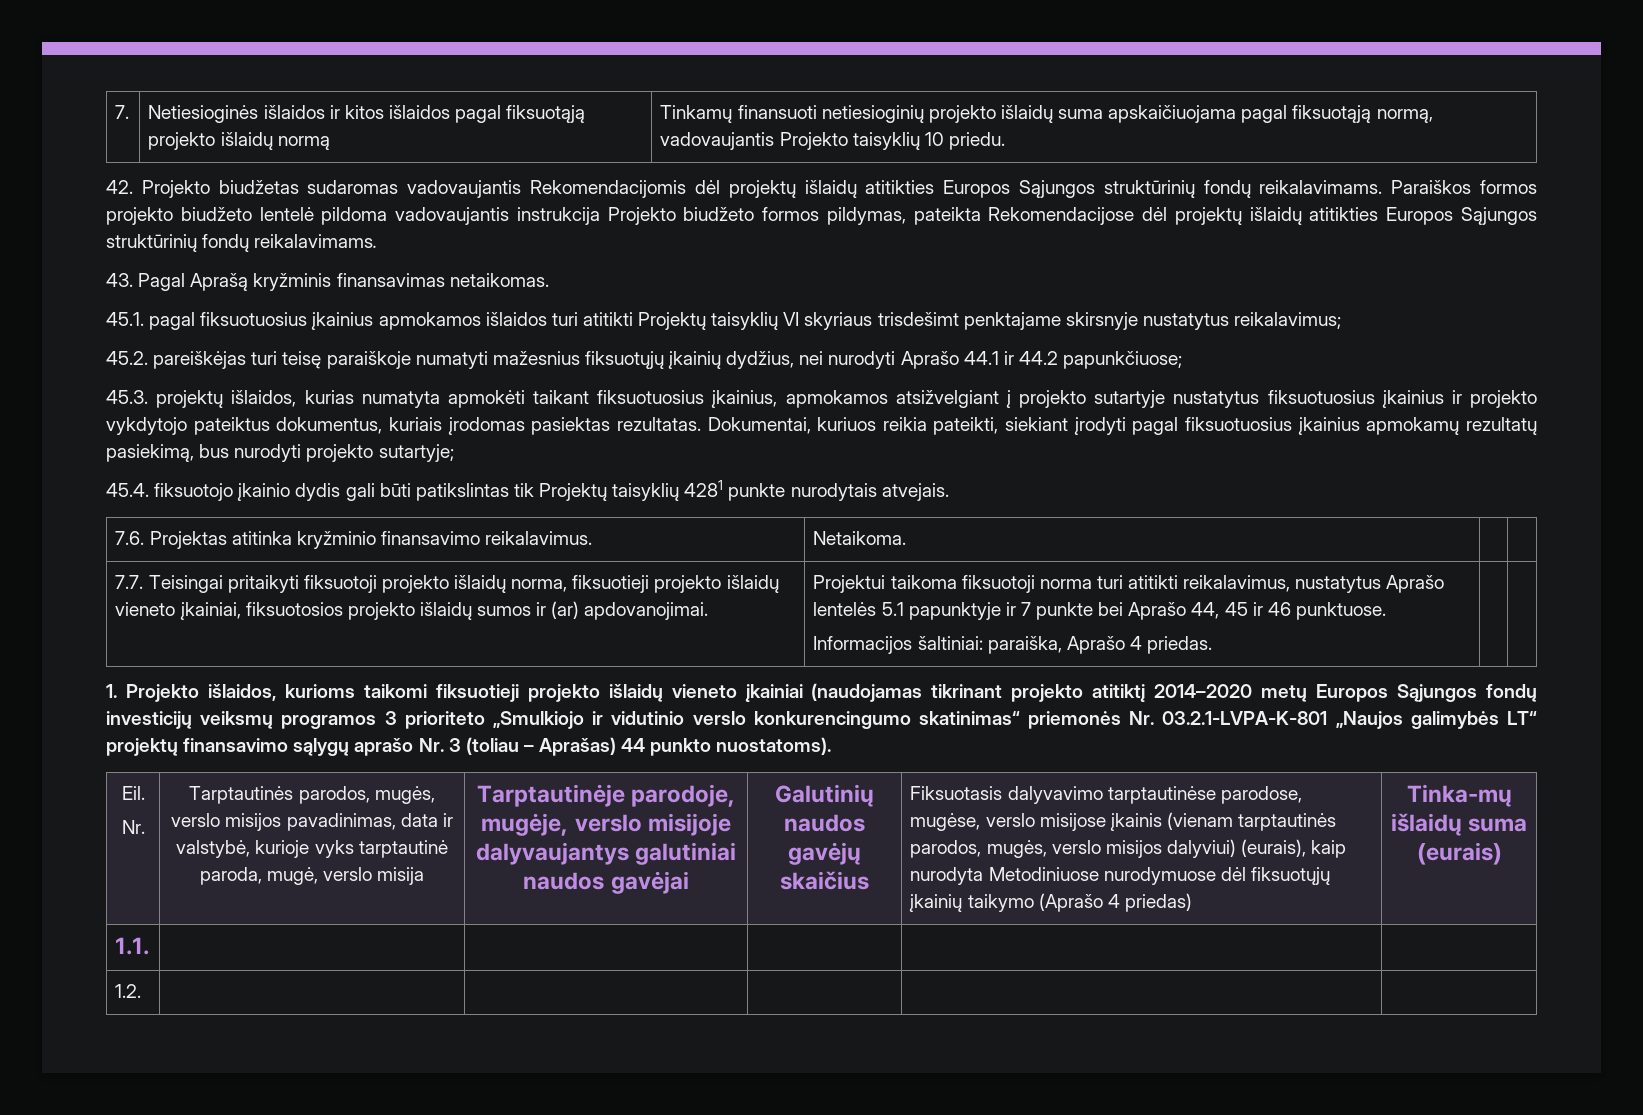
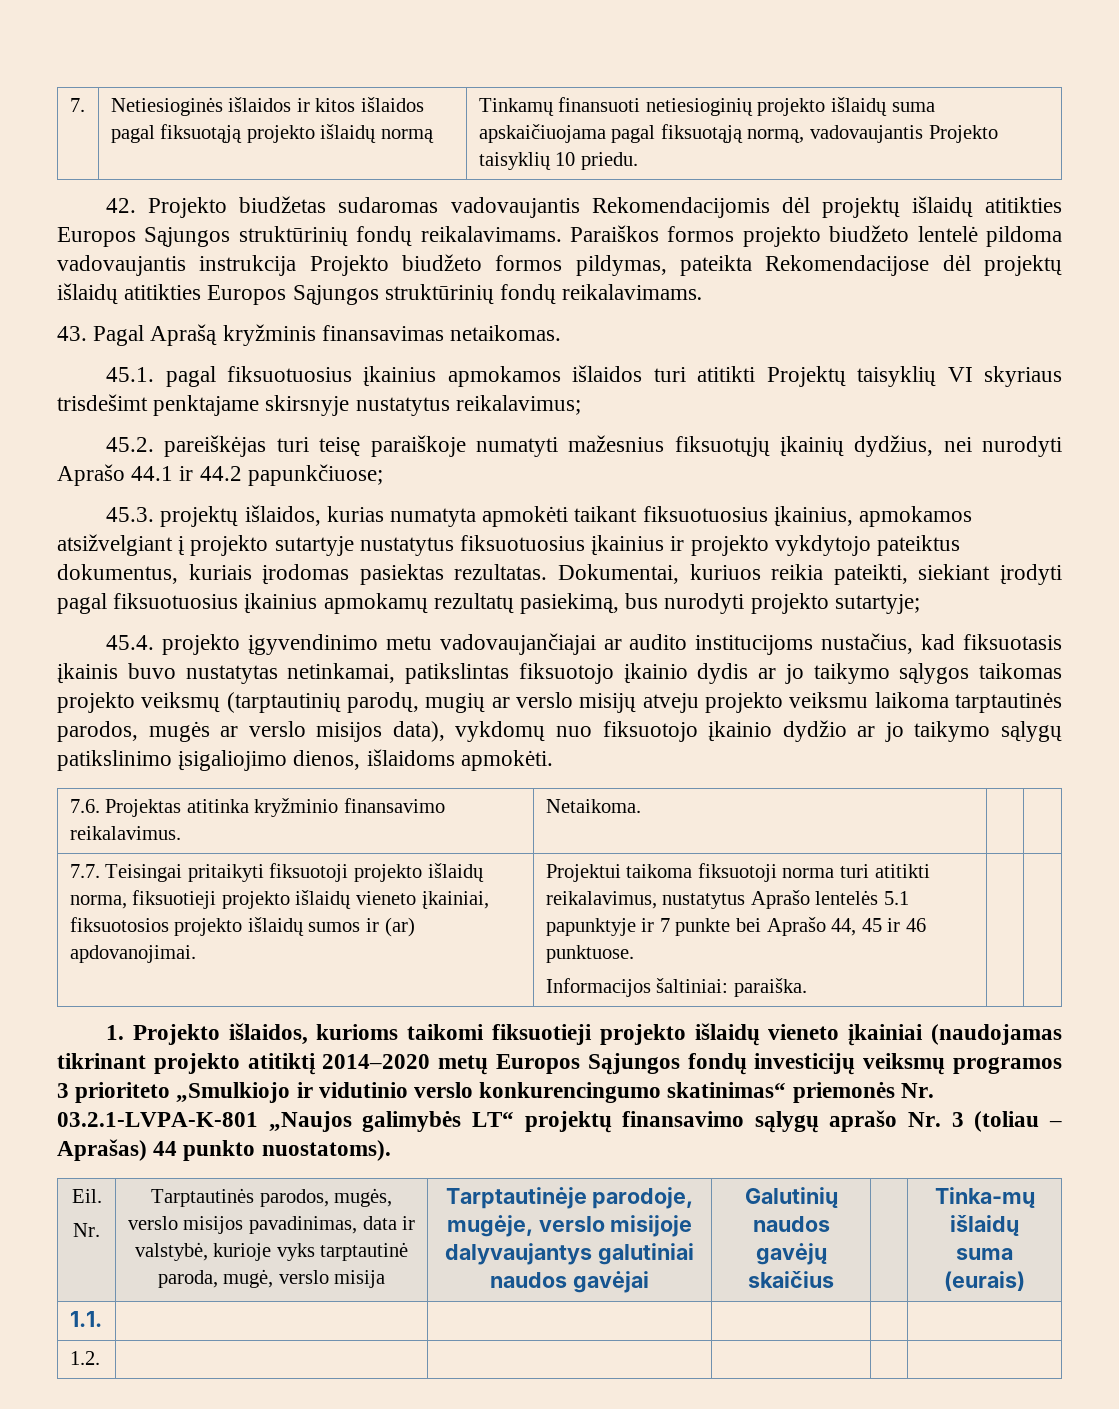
[154,480,949,501] fiksuotojo įkainio dydis gali būti patikslintas tik Projektų taisyklių 4281 punkte nurodytais atvejais. -> [161,633,1062,655] [57,663,1062,684] [57,692,1062,713] [57,720,1062,742] [57,749,553,771] projekto įgyvendinimo metu vadovaujančiajai ar audito institucijoms nustačius, kad fiksuotasis įkainis buvo nustatytas netinkamai, patikslintas fiksuotojo įkainio dydis ar jo taikymo sąlygos taikomas projekto veiksmų (tarptautinių parodų, mugių ar verslo misijų atveju projekto veiksmu laikoma tarptautinės parodos, mugės ar verslo misijos data), vykdomų nuo fiksuotojo įkainio dydžio ar jo taikymo sąlygų patikslinimo įsigaliojimo dienos, išlaidoms apmokėti.
[987,636,1213,654] paraiška, Aprašo 4 priedas. -> [733,978,807,997] paraiška.
[910,786,1302,804] [910,812,1337,831] [910,839,1347,858] [910,867,1330,885] [909,893,1192,912] Fiksuotasis dalyvavimo tarptautinėse parodose, mugėse, verslo misijose įkainis (vienam tarptautinės parodos, mugės, verslo misijos dalyviui) (eurais), kaip nurodyta Metodiniuose nurodymuose dėl fiksuotųjų įkainių taikymo (Aprašo 4 priedas) -> (834, 1279) none

